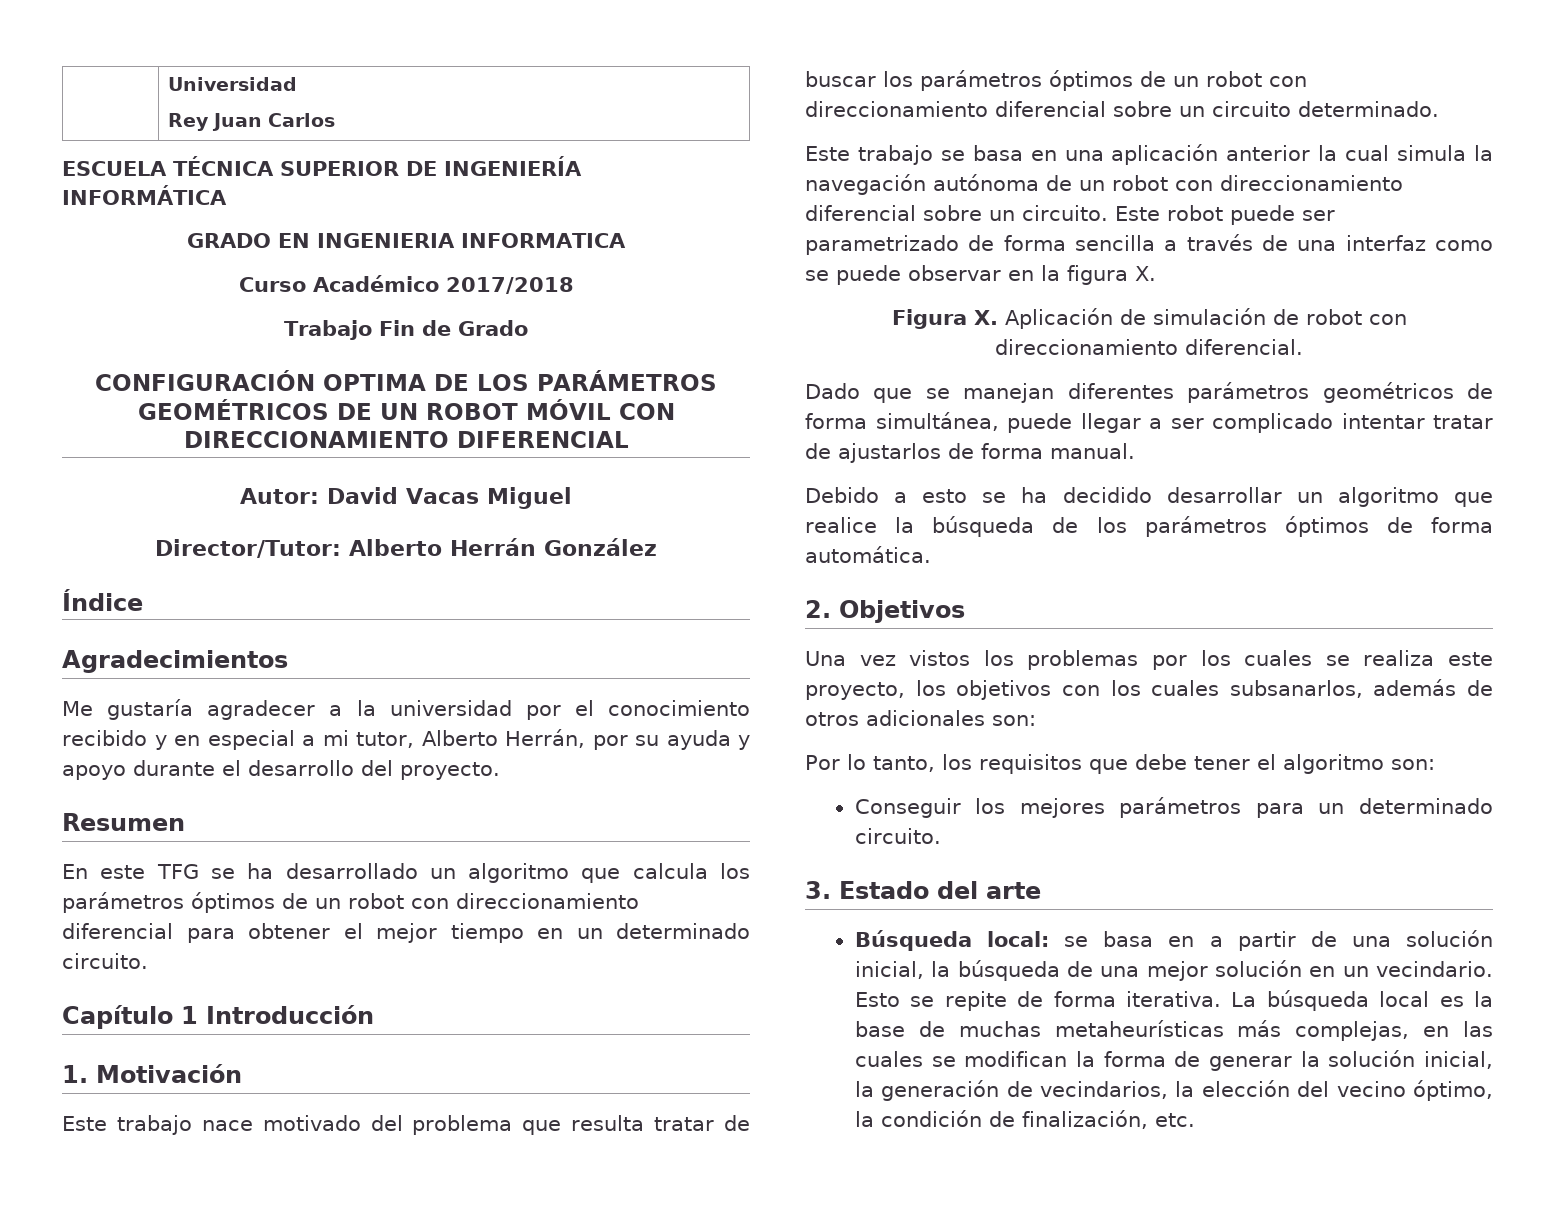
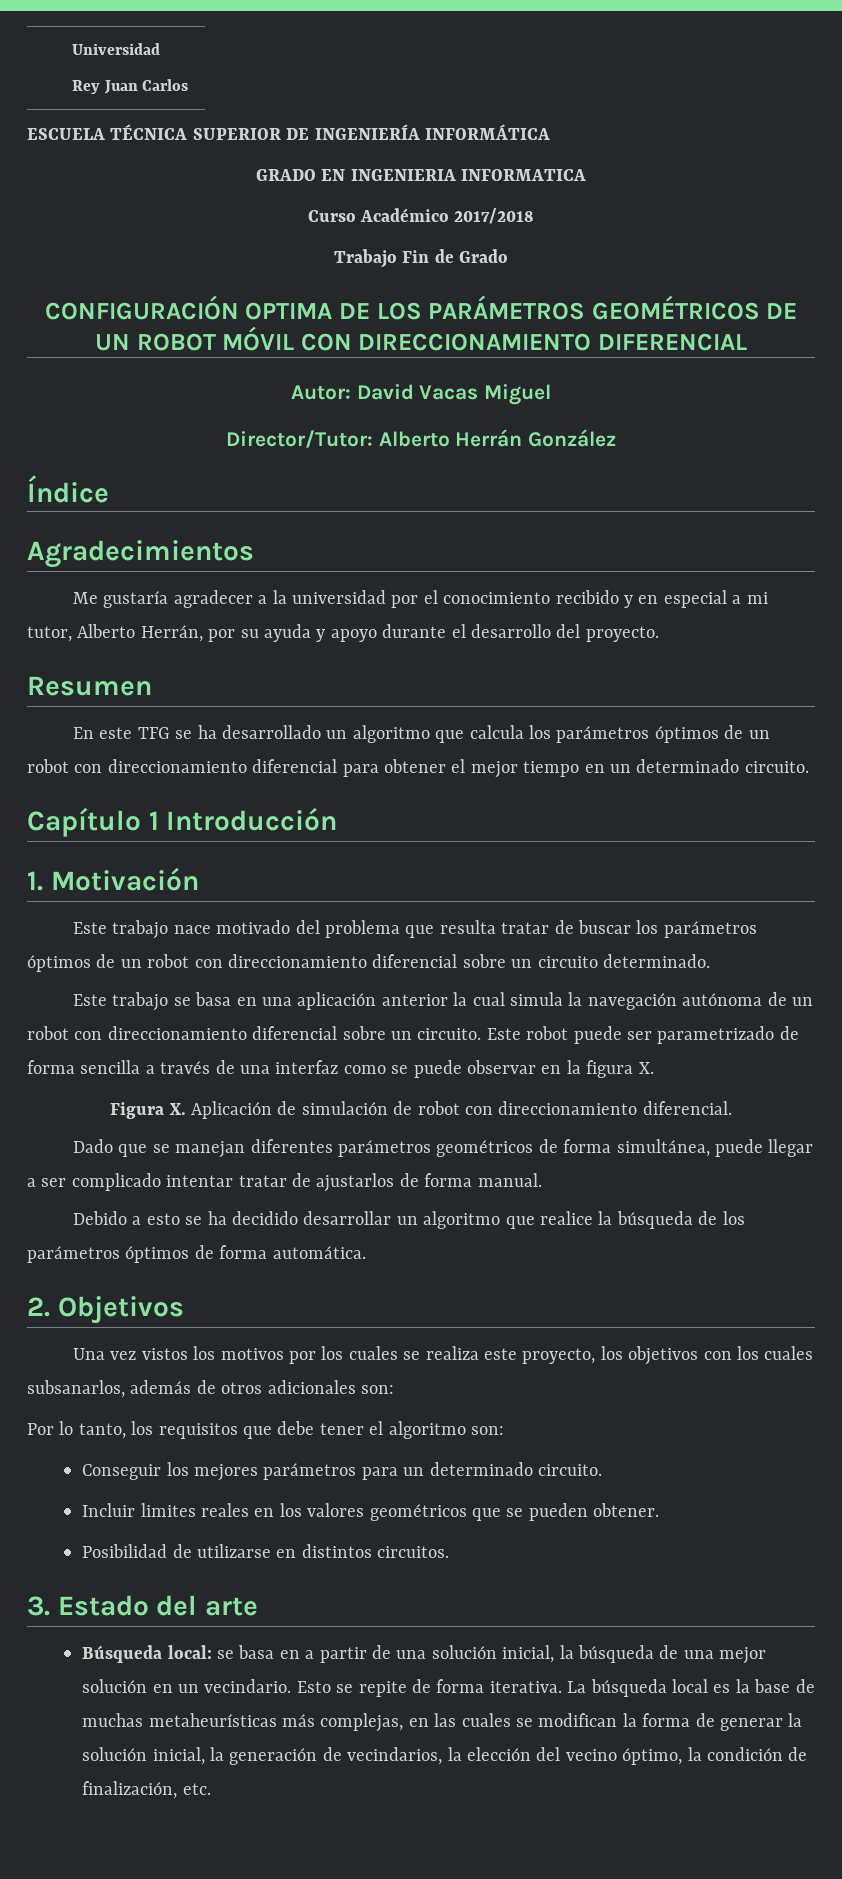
[1027,650,1139,670] problemas -> [220,1348,284,1360] motivos
(941, 836) none -> [82,1503,660,1521] [82,1544,450,1558] // Incluir limites reales en los valores geométricos que se pueden obtener. // Posibilidad de utilizarse en distintos circuitos.

